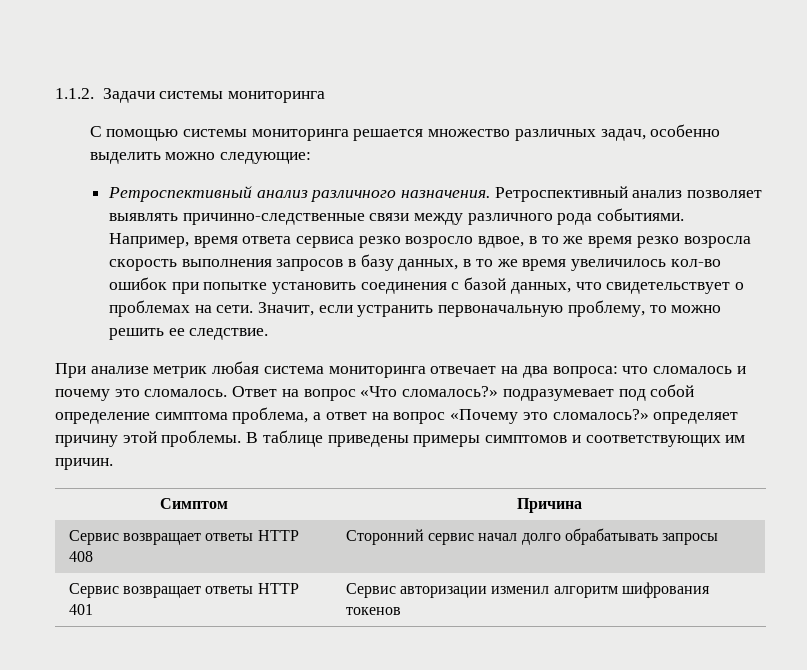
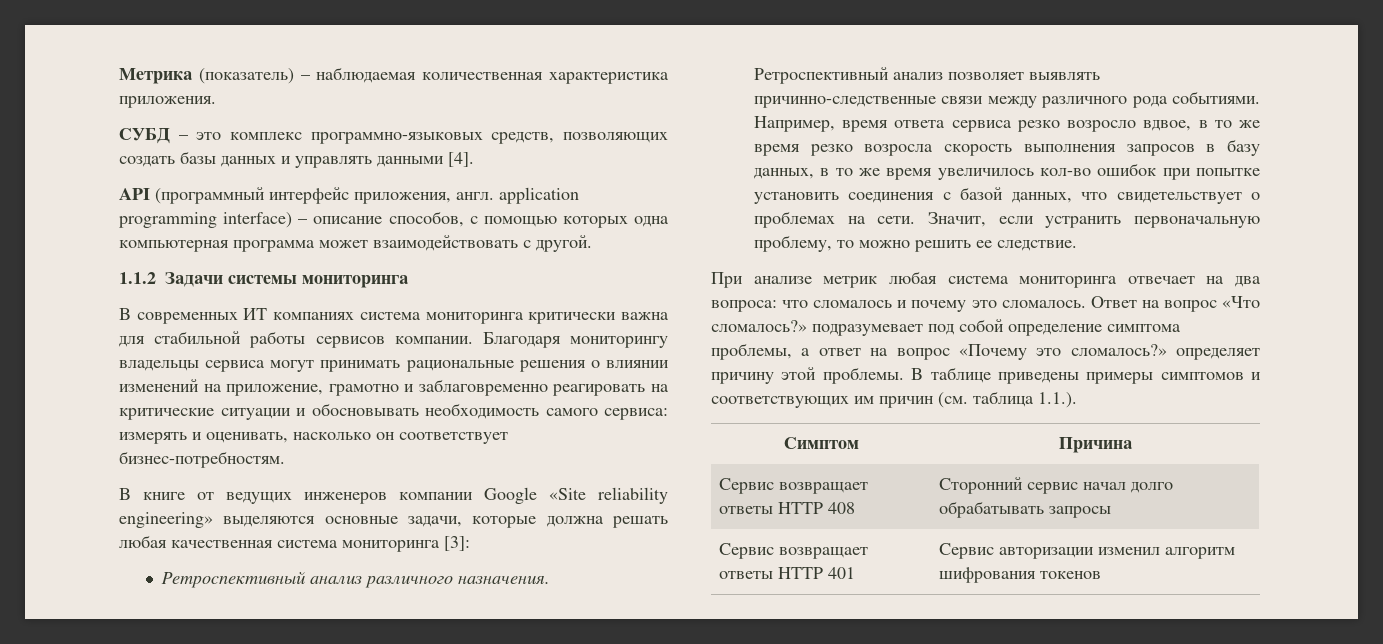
[55,88,326,103] [89,124,721,141] [89,152,312,164] 1.1.2. Задачи системы мониторинга // С помощью системы мониторинга решается множество различных задач, особенно выделить можно следующие: -> [119,67,669,84] [119,96,216,108] [119,128,668,144] [119,151,474,168] [119,187,579,204] [119,211,669,228] [119,235,592,252] [119,272,409,288] [119,308,669,324] [119,331,668,348] [119,360,670,372] [119,379,669,396] [119,403,668,420] [119,432,508,444] [119,451,285,468] [119,487,668,504] [119,512,668,528] [119,535,470,552] Метрика (показатель) – наблюдаемая количественная характеристика приложения. // СУБД – это комплекс программно-языковых средств, позволяющих создать базы данных и управлять данными [4]. // API (программный интерфейс приложения, англ. application programming interface) – описание способов, с помощью которых одна компьютерная программа может взаимодействовать с другой. // 1.1.2 Задачи системы мониторинга // В современных ИТ компаниях система мониторинга критически важна для стабильной работы сервисов компании. Благодаря мониторингу владельцы сервиса могут принимать рациональные решения о влиянии изменений на приложение, грамотно и заблаговременно реагировать на критические ситуации и обосновывать необходимость самого сервиса: измерять и оценивать, насколько он соответствует бизнес-потребностям. // В книге от ведущих инженеров компании Google «Site reliability engineering» выделяются основные задачи, которые должна решать любая качественная система мониторинга [3]:
[232,407,309,424] проблема, -> [711,343,792,360] проблемы,
[55,458,113,470] причин. -> [879,391,1077,408] причин (см. таблица 1.1.).

